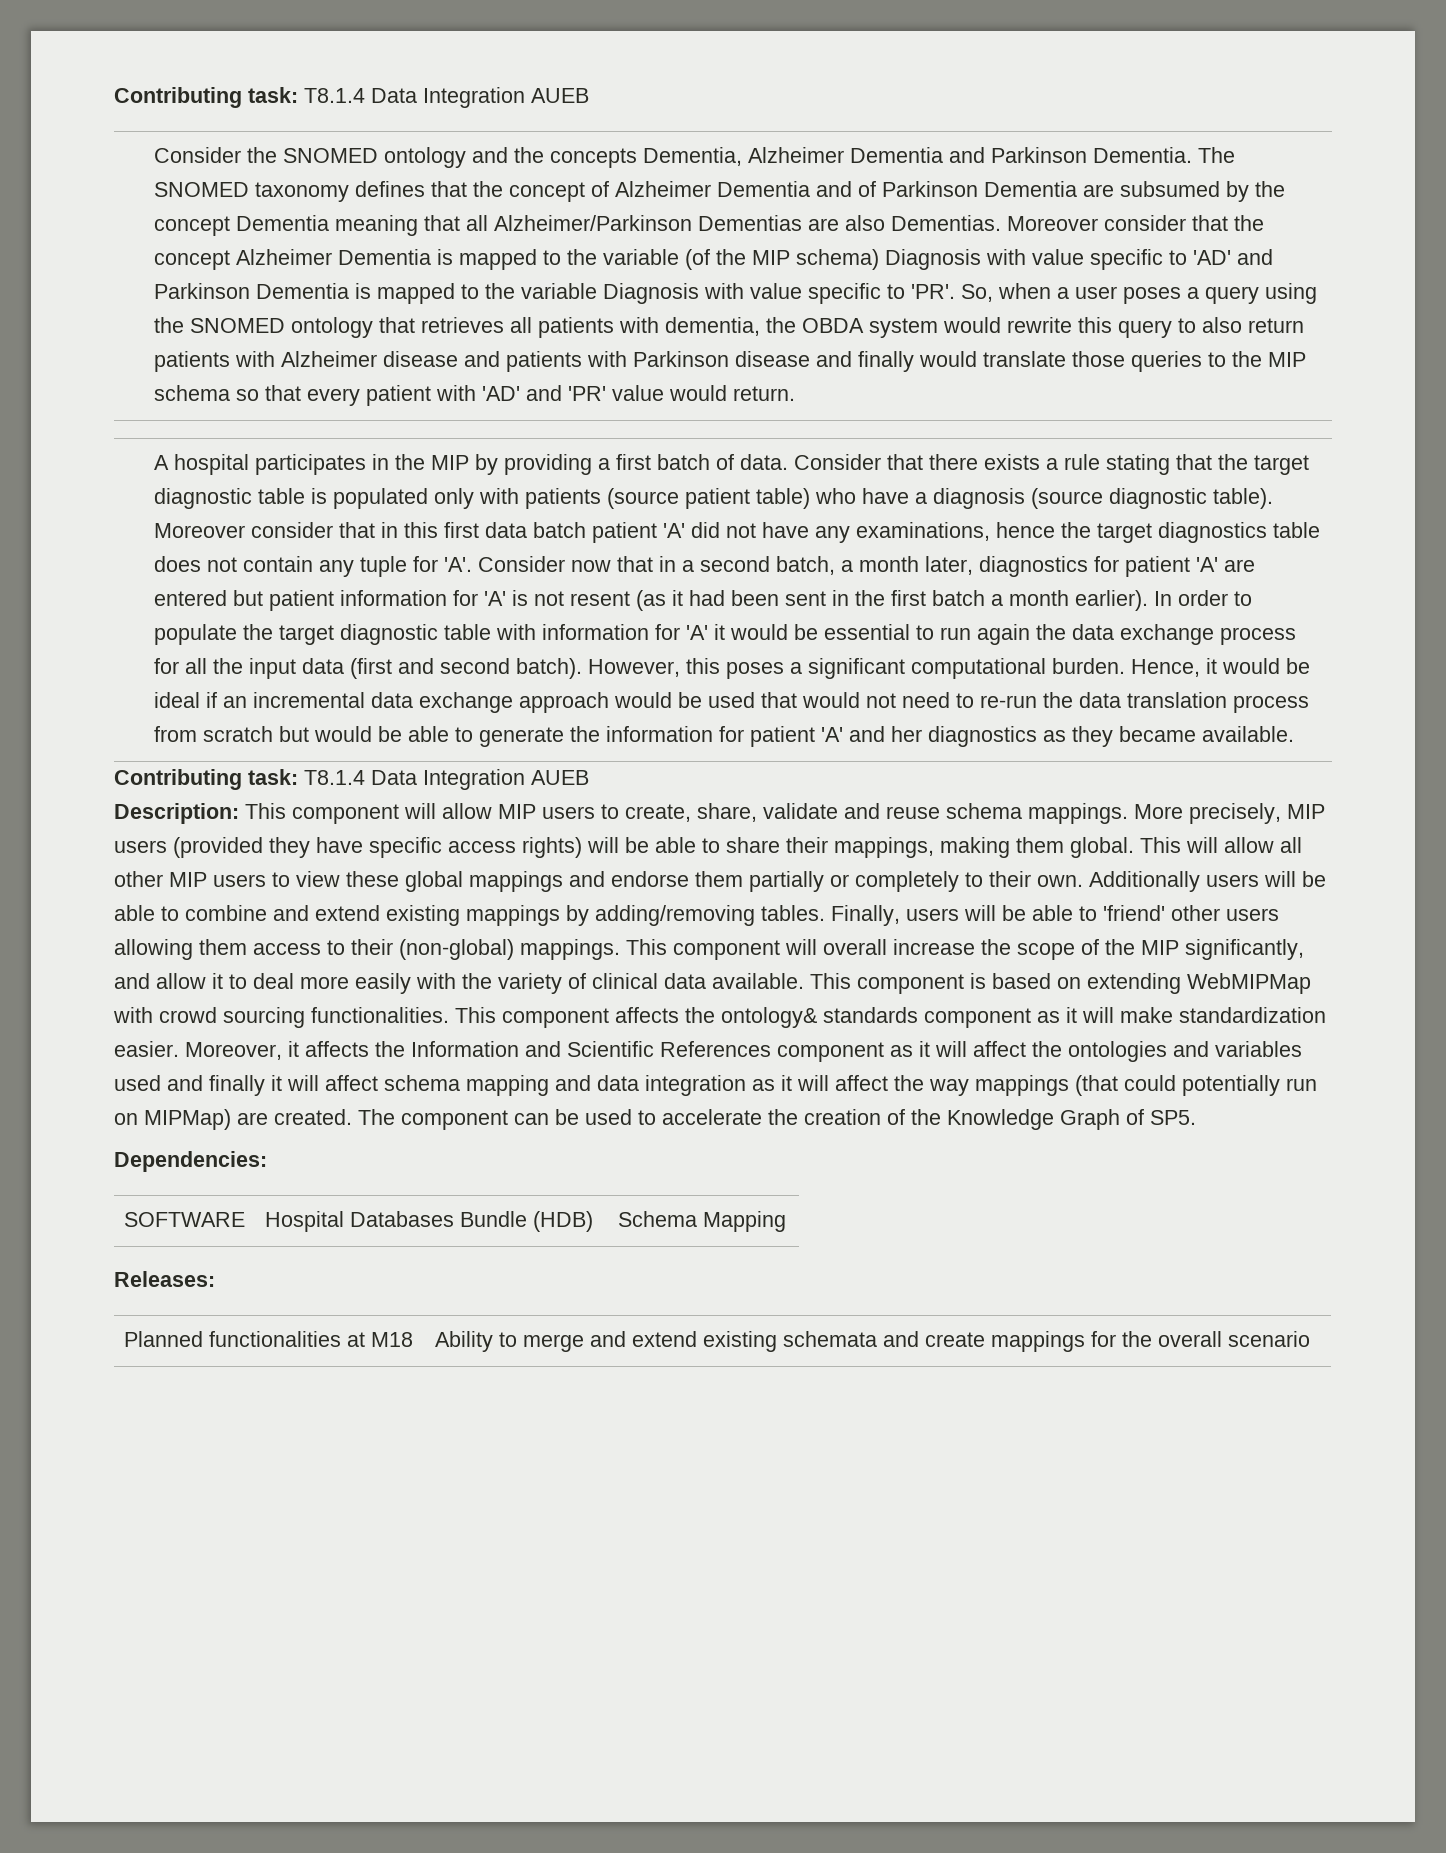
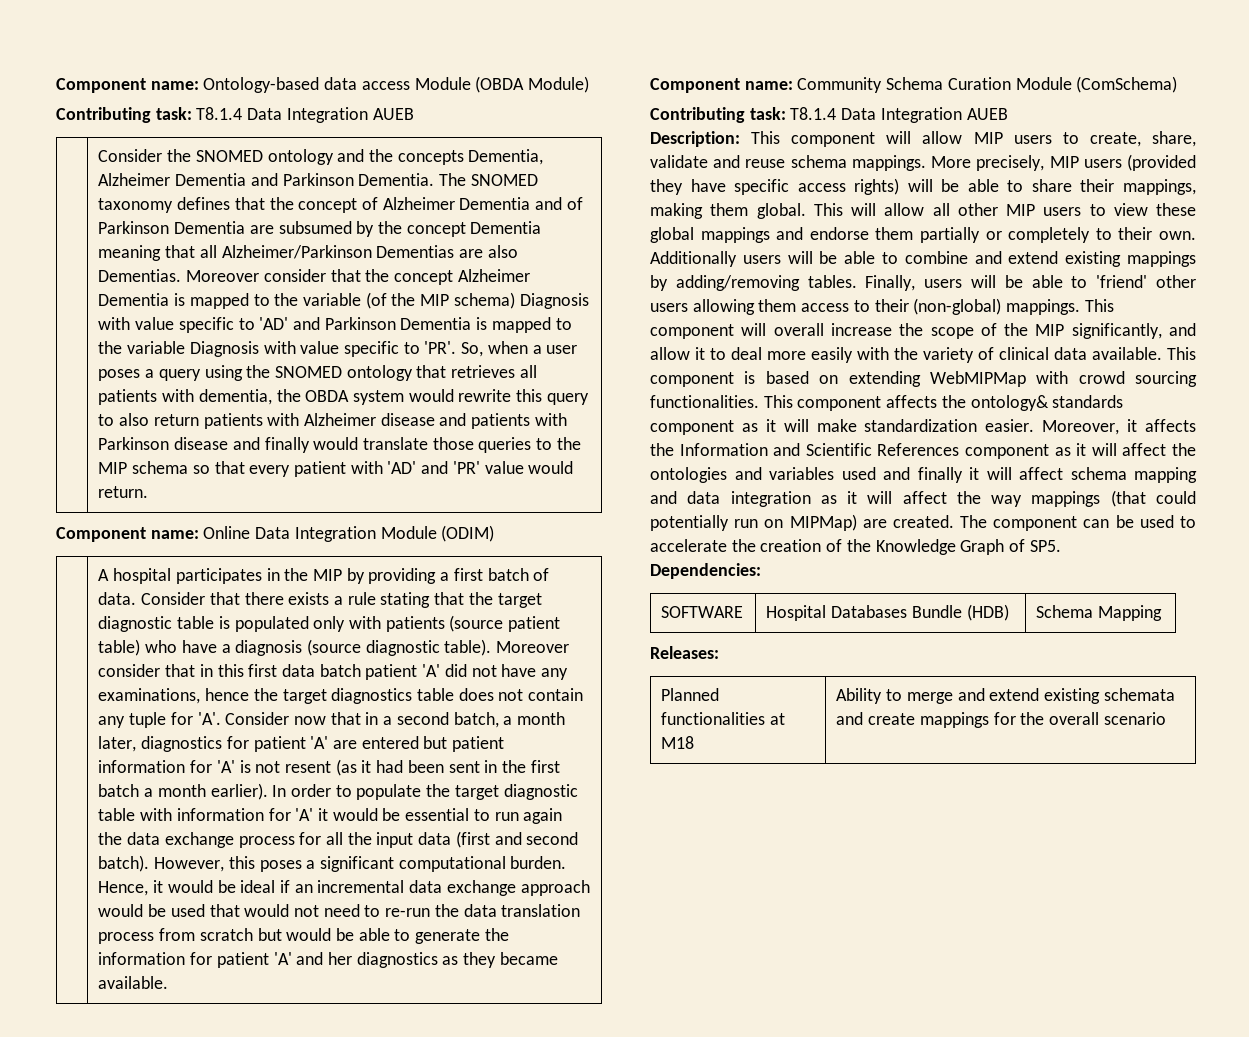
(114, 97) none -> [56,76,590,93] Component name: Ontology-based data access Module (OBDA Module) //
(795, 393) none -> [56,525,495,542] // Component name: Online Data Integration Module (ODIM)
(1294, 734) none -> [650,76,1178,93] // Component name: Community Schema Curation Module (ComSchema)

